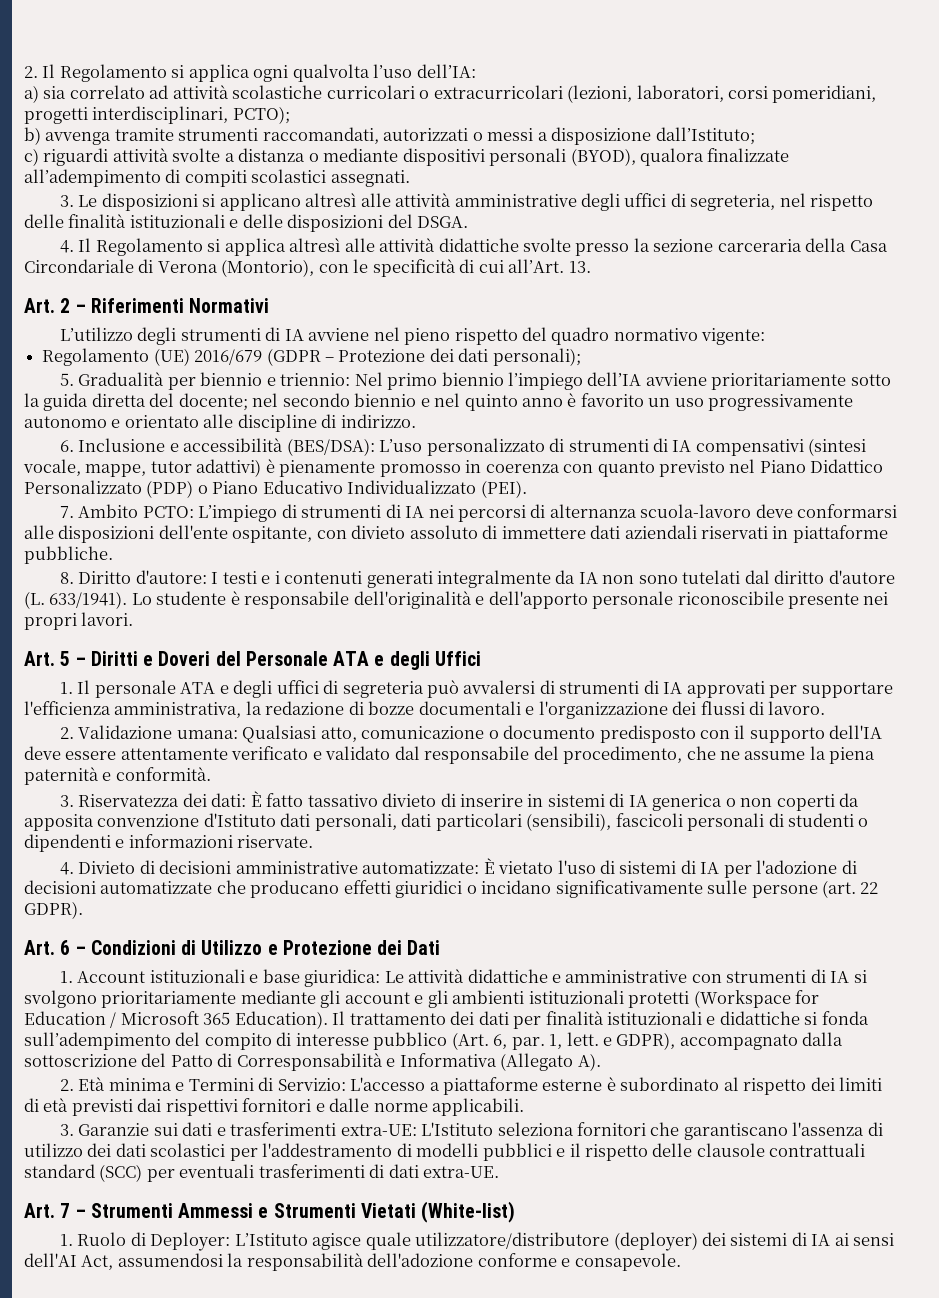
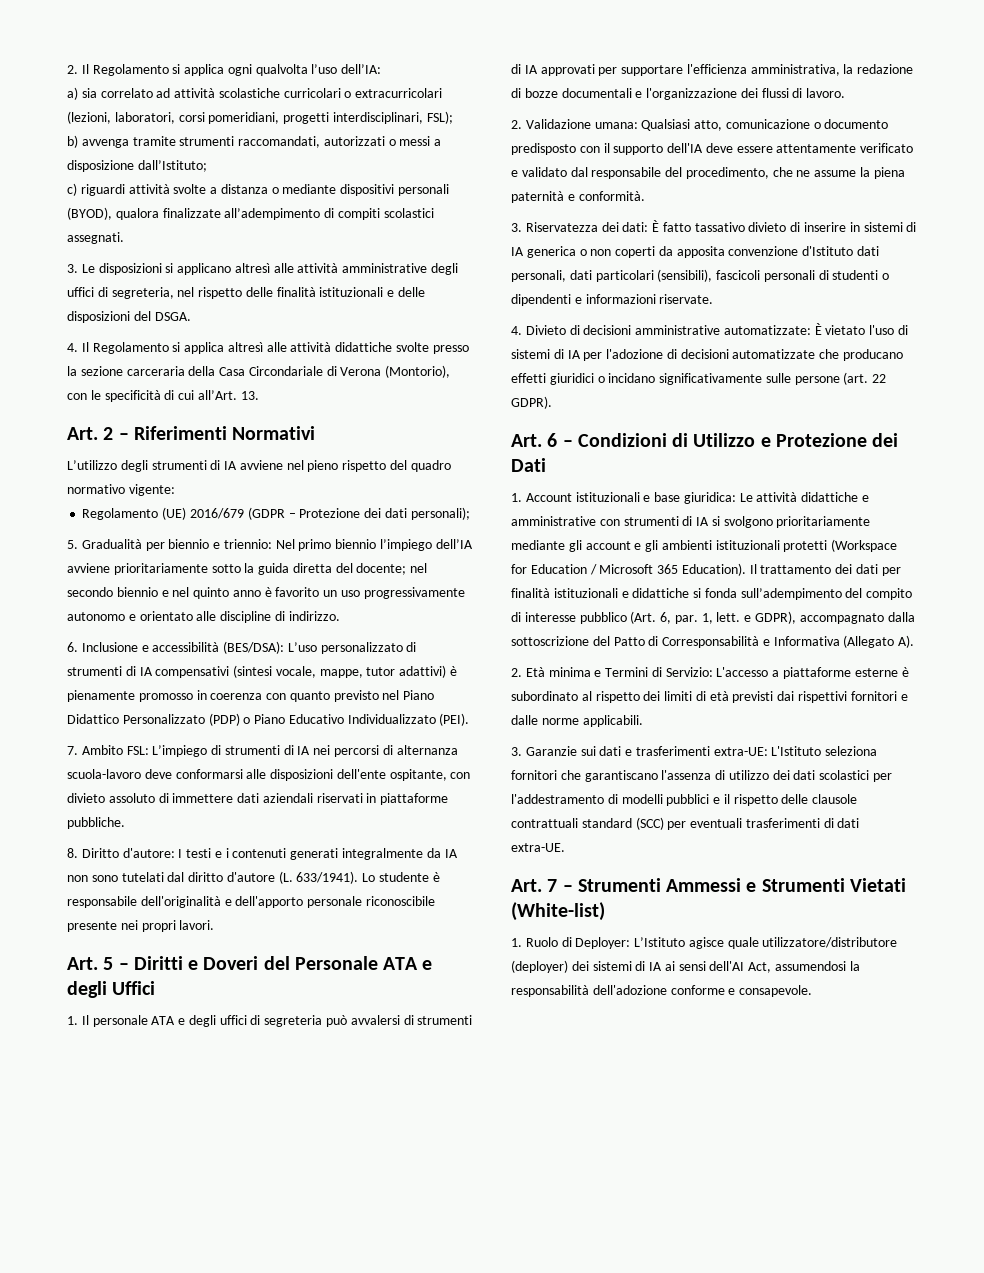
[232,106,290,124] PCTO); -> [426,111,453,124] FSL);
[142,506,194,518] PCTO: -> [126,746,149,755] FSL:

